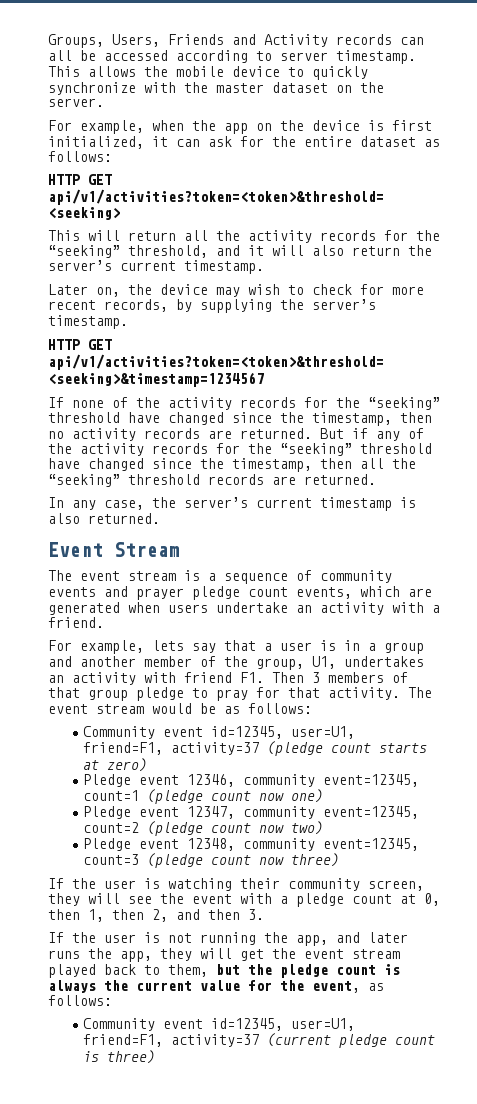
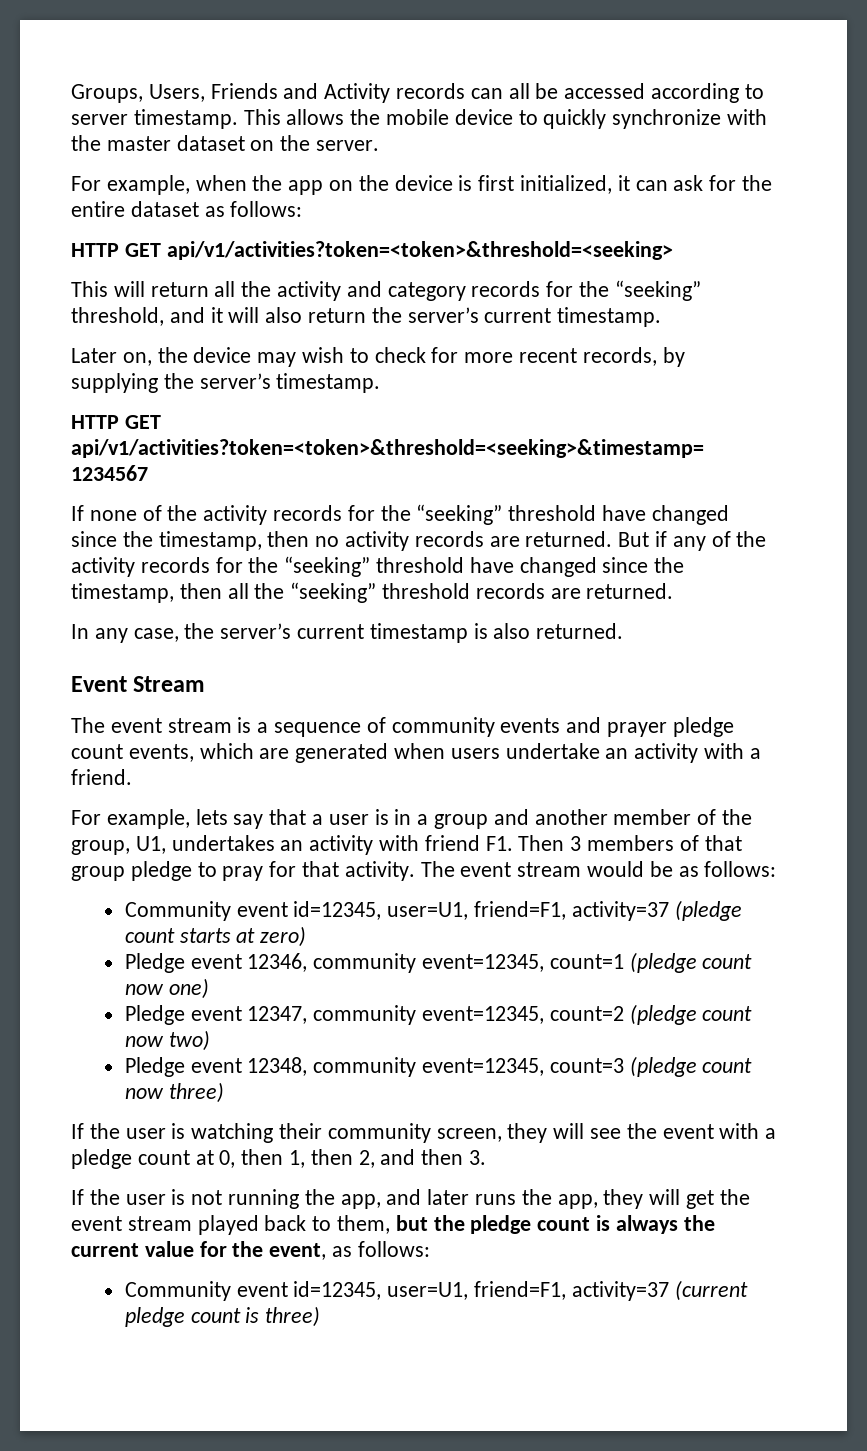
(312, 236) none -> [346,281,466,301] and category

